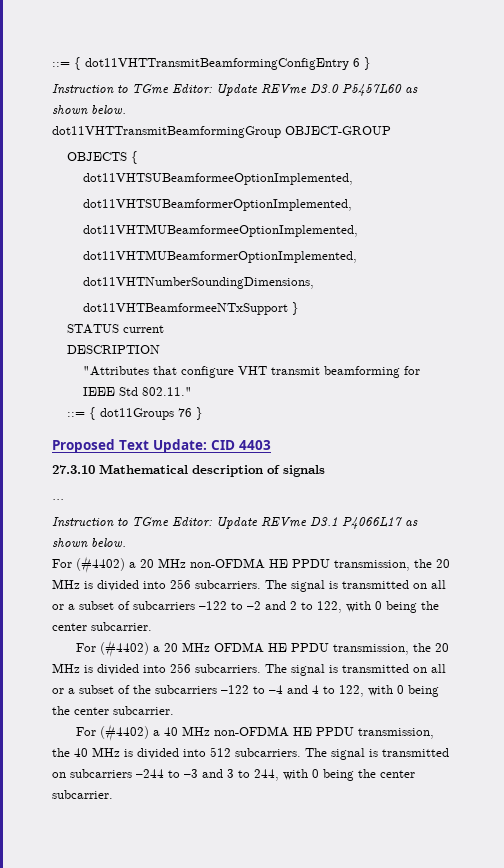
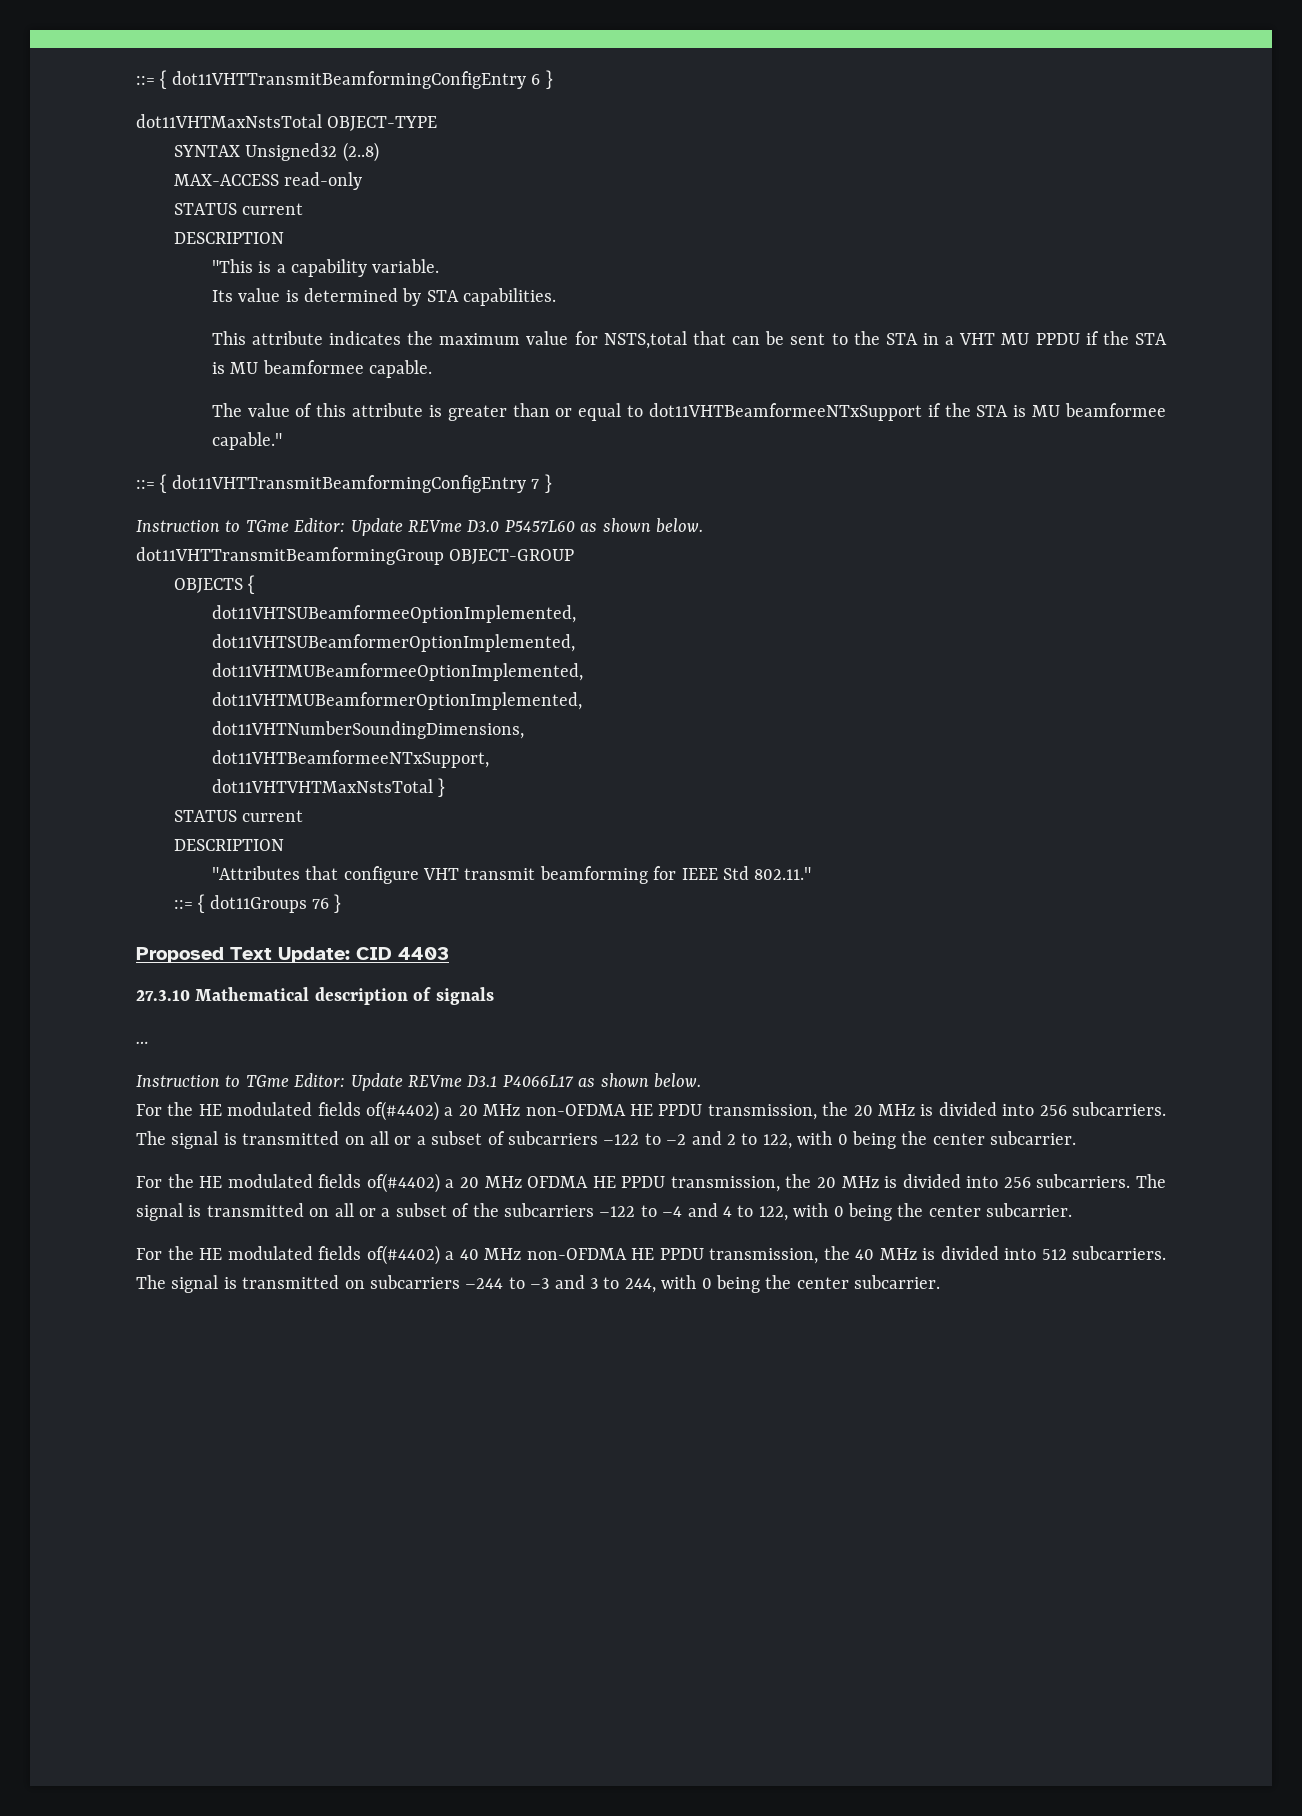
(371, 63) none -> [136,114,438,131] [173,142,379,162] [173,172,363,190] [173,203,304,215] [173,232,284,244] [211,259,440,277] [211,288,557,306] [211,331,1168,349] [211,360,432,378] [211,403,1166,421] [211,432,282,450] [136,474,552,493] // dot11VHTMaxNstsTotal OBJECT-TYPE // SYNTAX Unsigned32 (2..8) // MAX-ACCESS read-only // STATUS current // DESCRIPTION // "This is a capability variable. // Its value is determined by STA capabilities. // This attribute indicates the maximum value for NSTS,total that can be sent to the STA in a VHT MU PPDU if the STA is MU beamformee capable. // The value of this attribute is greater than or equal to dot11VHTBeamformeeNTxSupport if the STA is MU beamformee capable." // ::= { dot11VHTTransmitBeamformingConfigEntry 7 }
[82,303,288,315] dot11VHTBeamformeeNTxSupport -> [211,750,489,768] [211,779,433,793] dot11VHTBeamformeeNTxSupport, // dot11VHTVHTMaxNstsTotal
[76,556,125,573] (#4402) -> [167,1101,439,1121] the HE modulated fields of(#4402)
[99,640,149,657] (#4402) -> [167,1173,440,1193] the HE modulated fields of(#4402)
[99,724,149,741] (#4402) -> [167,1245,440,1265] the HE modulated fields of(#4402)

